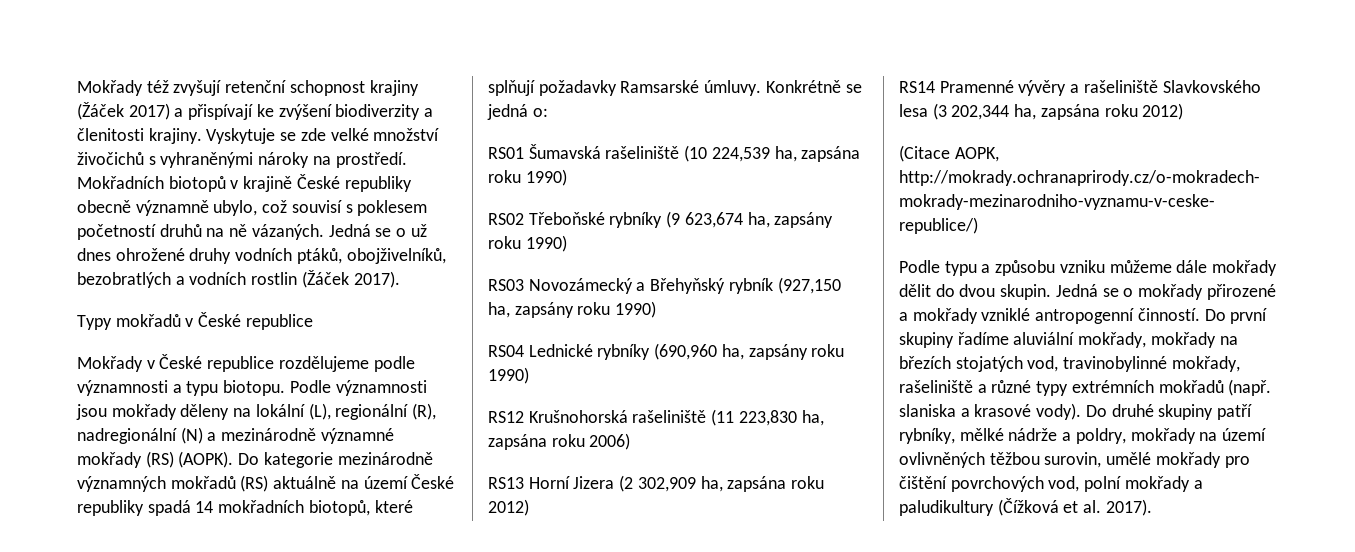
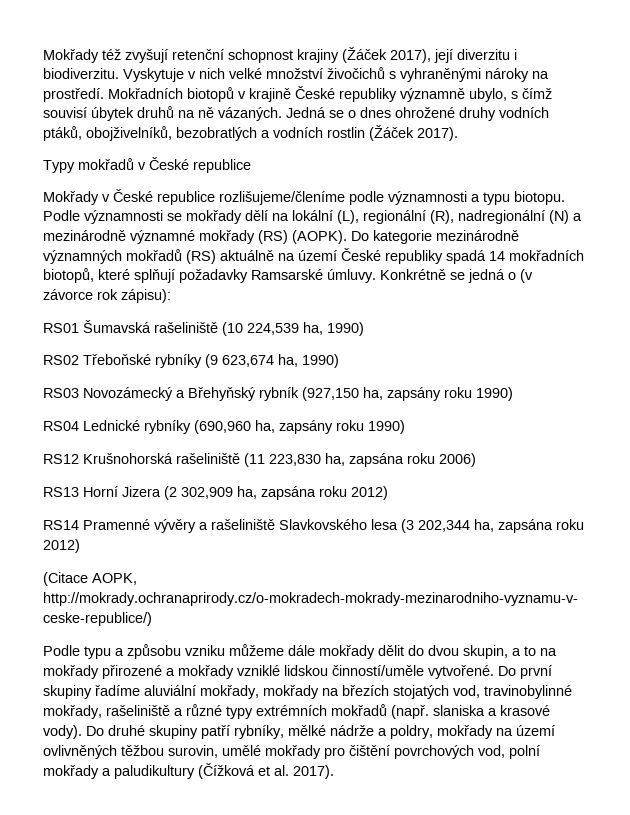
[128,103,434,120] [77,128,326,144] 2017) a přispívají ke zvýšení biodiverzity a členitosti krajiny. Vyskytuje se zde -> [390,49,517,63] [43,68,225,82] 2017), její diverzitu i biodiverzitu. Vyskytuje v nich
[77,200,131,213] obecně -> (397, 95) none
[262,200,428,216] [77,224,156,240] což souvisí s poklesem početností -> [511,88,552,99] [43,107,134,121] s čímž souvisí úbytek
[410,224,427,237] už -> (356, 114) none
[278,356,369,372] rozdělujeme -> [219,191,345,205] rozlišujeme/členíme
[76,404,230,420] jsou mokřady děleny -> [167,210,268,224] se mokřady dělí
[532,108,548,117] o: -> [508,269,533,283] [43,289,171,303] o (v závorce rok zápisu):
[801,146,861,162] [488,170,521,183] zapsána roku -> (323, 328) none
[774,212,834,228] [488,236,521,249] zapsány roku -> (298, 360) none
[1000,284,1134,300] skupin. Jedná se o -> [463,645,557,659] skupin, a to na
[1035,308,1200,324] antropogenní činností. -> [284,665,494,679] lidskou činností/uměle vytvořené.

